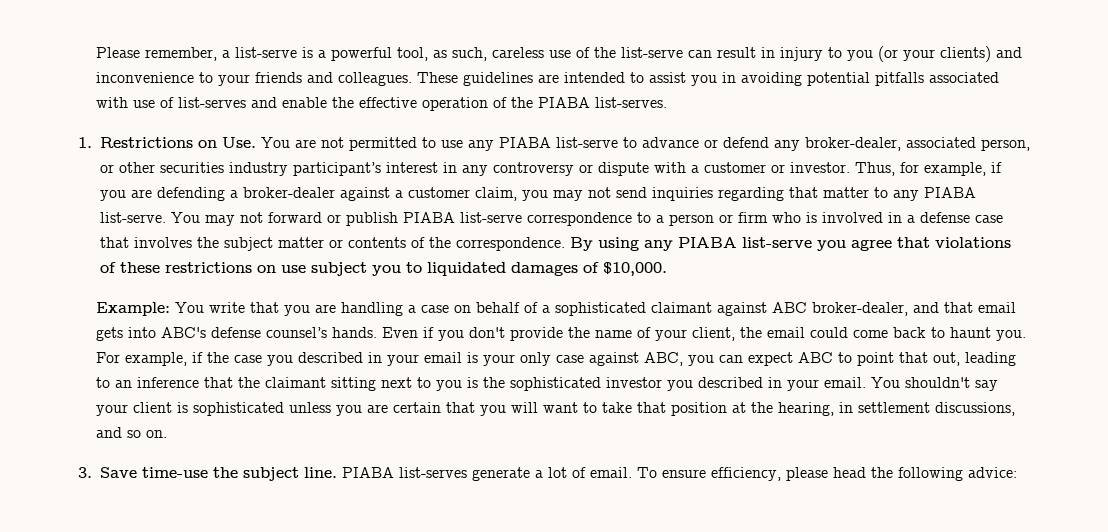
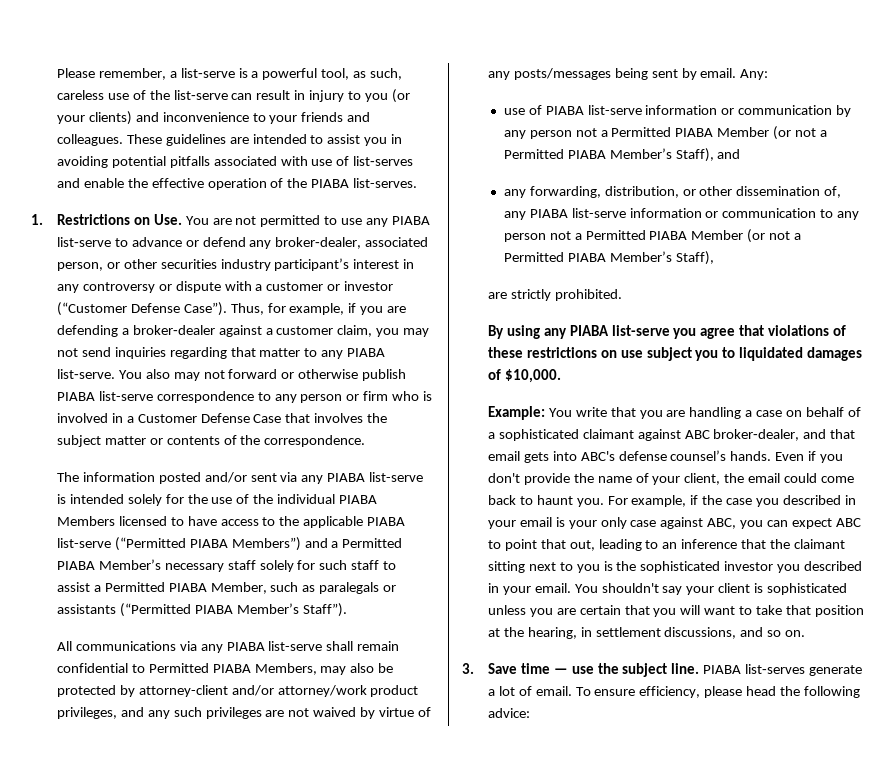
[790,162,850,173] investor. -> [344,281,394,291] [56,302,227,316] investor (“Customer Defense Case”).
(200, 217) none -> [145,369,170,379] also
(341, 218) none -> [298,369,359,379] otherwise
[656,215,664,223] a -> [274,394,297,403] any
[920,212,1003,223] defense case -> [137,413,282,423] Customer Defense Case
(565, 244) none -> [56,472,424,484] [56,494,378,506] [56,516,406,528] [56,537,403,551] [56,559,397,572] [56,582,397,594] [56,603,347,617] [56,641,400,653] [56,663,394,675] [56,685,419,697] [56,707,432,719] [487,68,769,80] [503,105,852,117] [503,126,828,140] [503,148,741,162] [503,186,842,198] [503,208,860,220] [503,229,802,243] [503,251,714,265] [487,289,622,301] // The information posted and/or sent via any PIABA list-serve is intended solely for the use of the individual PIABA Members licensed to have access to the applicable PIABA list-serve (“Permitted PIABA Members”) and a Permitted PIABA Member’s necessary staff solely for such staff to assist a Permitted PIABA Member, such as paralegals or assistants (“Permitted PIABA Member’s Staff”). // All communications via any PIABA list-serve shall remain confidential to Permitted PIABA Members, may also be protected by attorney-client and/or attorney/work product privileges, and any such privileges are not waived by virtue of any posts/messages being sent by email. Any: // use of PIABA list-serve information or communication by any person not a Permitted PIABA Member (or not a Permitted PIABA Member’s Staff), and // any forwarding, distribution, or other dissemination of, any PIABA list-serve information or communication to any person not a Permitted PIABA Member (or not a Permitted PIABA Member’s Staff), // are strictly prohibited. //
[142,467,208,478] time-use -> [520,663,594,674] time — use

